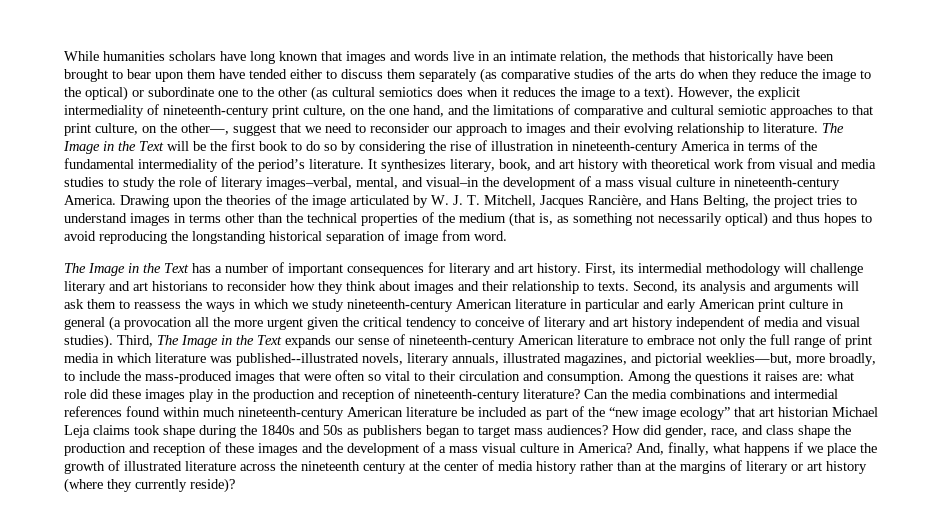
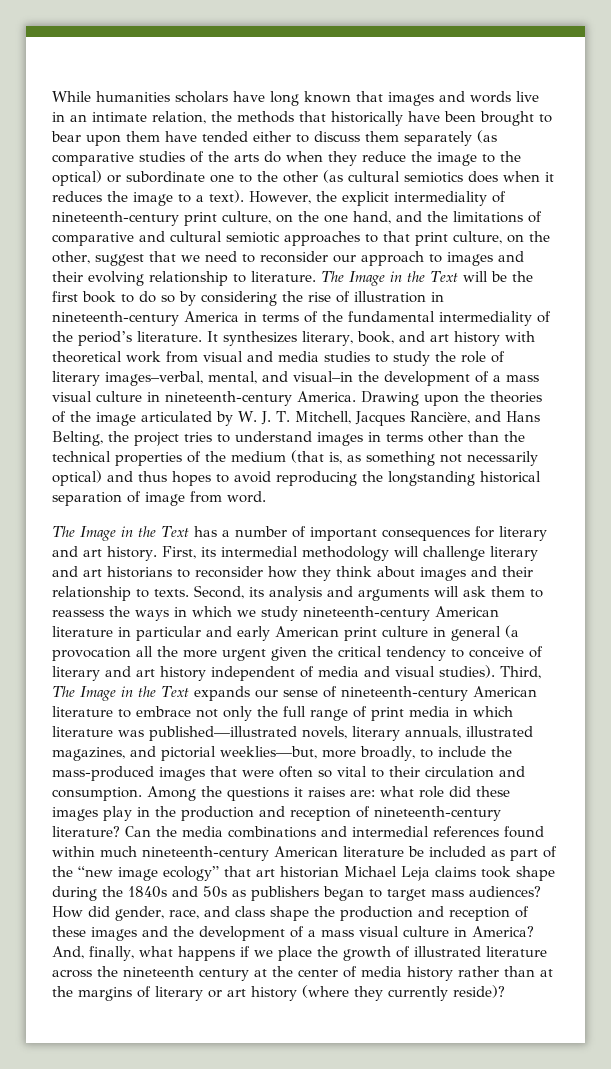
[181,123,229,135] other—, -> [52,251,90,264] other,
[236,353,359,366] published--illustrated -> [149,726,297,741] published—illustrated

